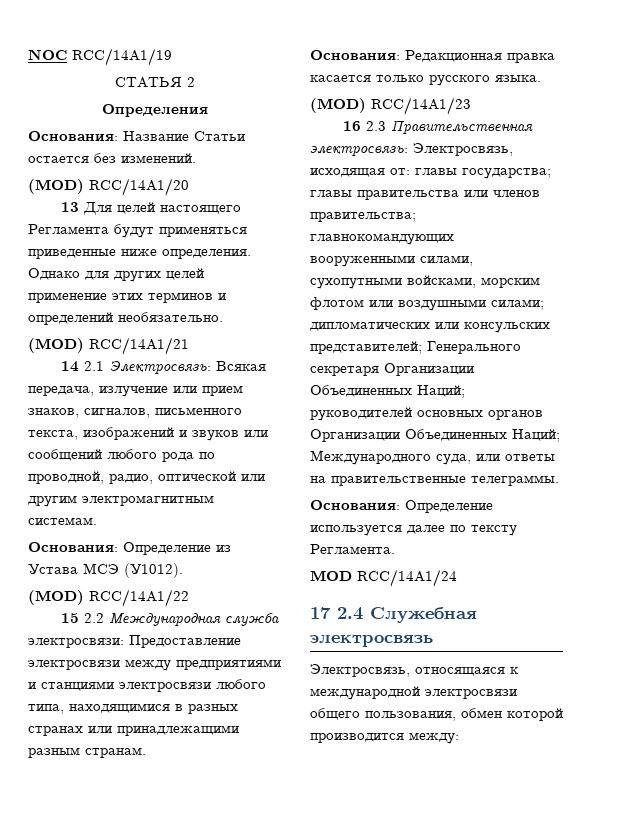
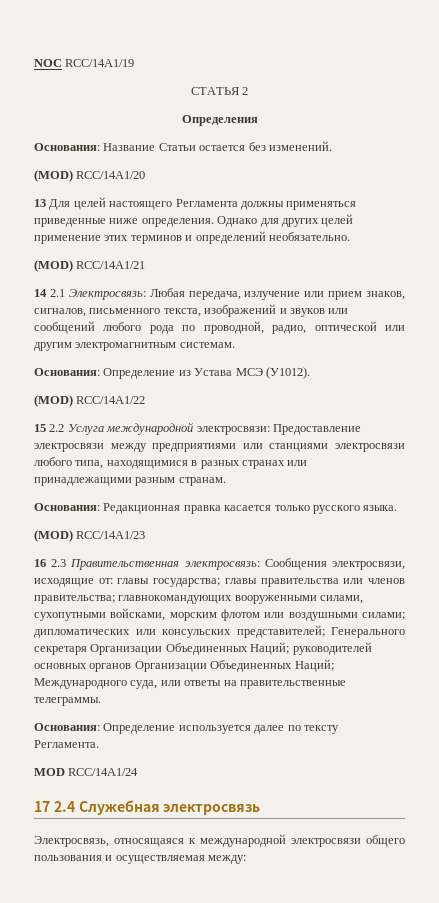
[114,224,154,238] будут -> [240,201,284,210] должны
[215,361,266,371] Всякая -> [149,288,185,297] Любая
[108,612,279,627] Международная служба -> [67,422,195,435] Услуга международной
[28,682,36,689] и -> [242,443,263,449] или
[413,143,513,156] [310,168,385,177] Электросвязь, исходящая -> [264,558,405,570] [34,578,94,587] Сообщения электросвязи, исходящие
[365,708,563,721] [310,733,404,743] пользования, обмен которой производится -> [34,855,205,864] пользования и осуществляемая

